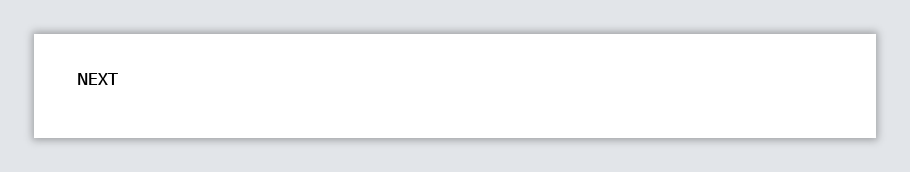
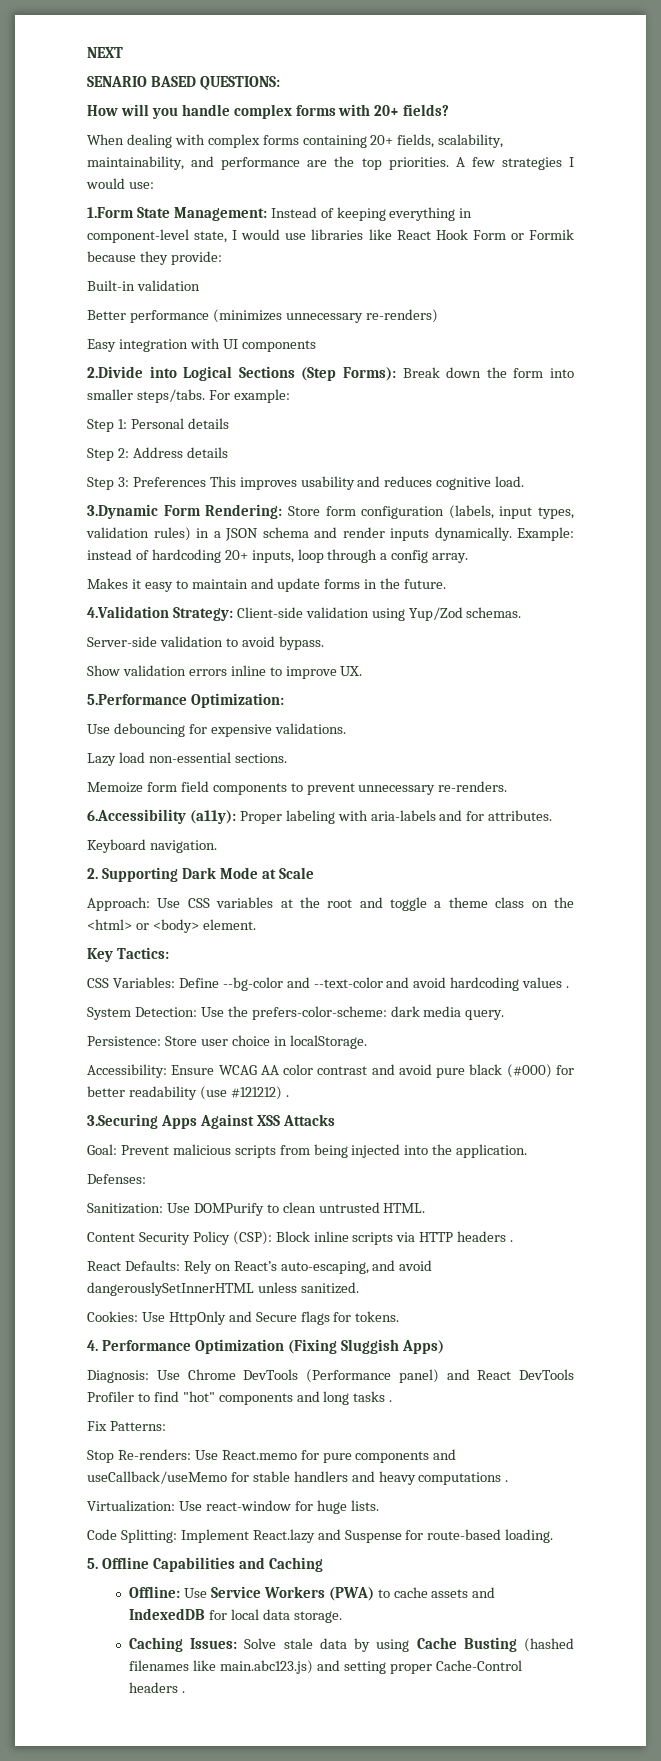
(118, 79) none -> [87,76,280,90] [87,104,450,119] [87,134,504,148] [87,156,575,170] [86,178,154,189] [87,207,473,221] [87,229,574,243] [87,251,222,265] [87,280,200,291] [87,309,438,323] [87,338,316,352] [87,366,575,381] [87,389,290,403] [87,418,229,432] [87,447,228,461] [87,476,525,490] [87,504,574,519] [86,527,574,541] [87,549,469,563] [87,578,447,592] [87,606,522,621] [87,636,324,650] [87,665,363,679] [87,693,284,708] [87,723,346,737] [87,752,287,766] [87,781,508,795] [87,809,553,824] [87,839,217,853] [87,867,314,882] [87,897,574,911] [87,919,256,933] [87,947,169,962] [87,977,570,991] [87,1006,505,1020] [87,1035,367,1049] [87,1064,574,1078] [87,1086,289,1100] [87,1114,335,1129] [87,1144,528,1158] [87,1174,146,1184] [87,1202,426,1216] [87,1231,514,1245] [87,1260,433,1274] [87,1282,359,1296] [87,1311,400,1325] [87,1339,444,1354] [87,1369,574,1383] [87,1391,393,1405] [87,1421,166,1431] [87,1449,457,1463] [87,1471,509,1485] [87,1500,379,1514] [87,1529,554,1543] [87,1557,323,1572] [129,1586,496,1601] [129,1608,342,1623] [129,1637,574,1652] [129,1660,522,1674] [129,1682,185,1693] // SENARIO BASED QUESTIONS: // How will you handle complex forms with 20+ fields? // When dealing with complex forms containing 20+ fields, scalability, maintainability, and performance are the top priorities. A few strategies I would use: // 1.Form State Management: Instead of keeping everything in component-level state, I would use libraries like React Hook Form or Formik because they provide: // Built-in validation // Better performance (minimizes unnecessary re-renders) // Easy integration with UI components // 2.Divide into Logical Sections (Step Forms): Break down the form into smaller steps/tabs. For example: // Step 1: Personal details // Step 2: Address details // Step 3: Preferences This improves usability and reduces cognitive load. // 3.Dynamic Form Rendering: Store form configuration (labels, input types, validation rules) in a JSON schema and render inputs dynamically. Example: instead of hardcoding 20+ inputs, loop through a config array. // Makes it easy to maintain and update forms in the future. // 4.Validation Strategy: Client-side validation using Yup/Zod schemas. // Server-side validation to avoid bypass. // Show validation errors inline to improve UX. // 5.Performance Optimization: // Use debouncing for expensive validations. // Lazy load non-essential sections. // Memoize form field components to prevent unnecessary re-renders. // 6.Accessibility (a11y): Proper labeling with aria-labels and for attributes. // Keyboard navigation. // 2. Supporting Dark Mode at Scale // Approach: Use CSS variables at the root and toggle a theme class on the <html> or <body> element. // Key Tactics: // CSS Variables: Define --bg-color and --text-color and avoid hardcoding values . // System Detection: Use the prefers-color-scheme: dark media query. // Persistence: Store user choice in localStorage. // Accessibility: Ensure WCAG AA color contrast and avoid pure black (#000) for better readability (use #121212) . // 3.Securing Apps Against XSS Attacks // Goal: Prevent malicious scripts from being injected into the application. // Defenses: // Sanitization: Use DOMPurify to clean untrusted HTML. // Content Security Policy (CSP): Block inline scripts via HTTP headers . // React Defaults: Rely on React’s auto-escaping, and avoid dangerouslySetInnerHTML unless sanitized. // Cookies: Use HttpOnly and Secure flags for tokens. // 4. Performance Optimization (Fixing Sluggish Apps) // Diagnosis: Use Chrome DevTools (Performance panel) and React DevTools Profiler to find "hot" components and long tasks . // Fix Patterns: // Stop Re-renders: Use React.memo for pure components and useCallback/useMemo for stable handlers and heavy computations . // Virtualization: Use react-window for huge lists. // Code Splitting: Implement React.lazy and Suspense for route-based loading. // 5. Offline Capabilities and Caching // Offline: Use Service Workers (PWA) to cache assets and IndexedDB for local data storage. // Caching Issues: Solve stale data by using Cache Busting (hashed filenames like main.abc123.js) and setting proper Cache-Control headers .

